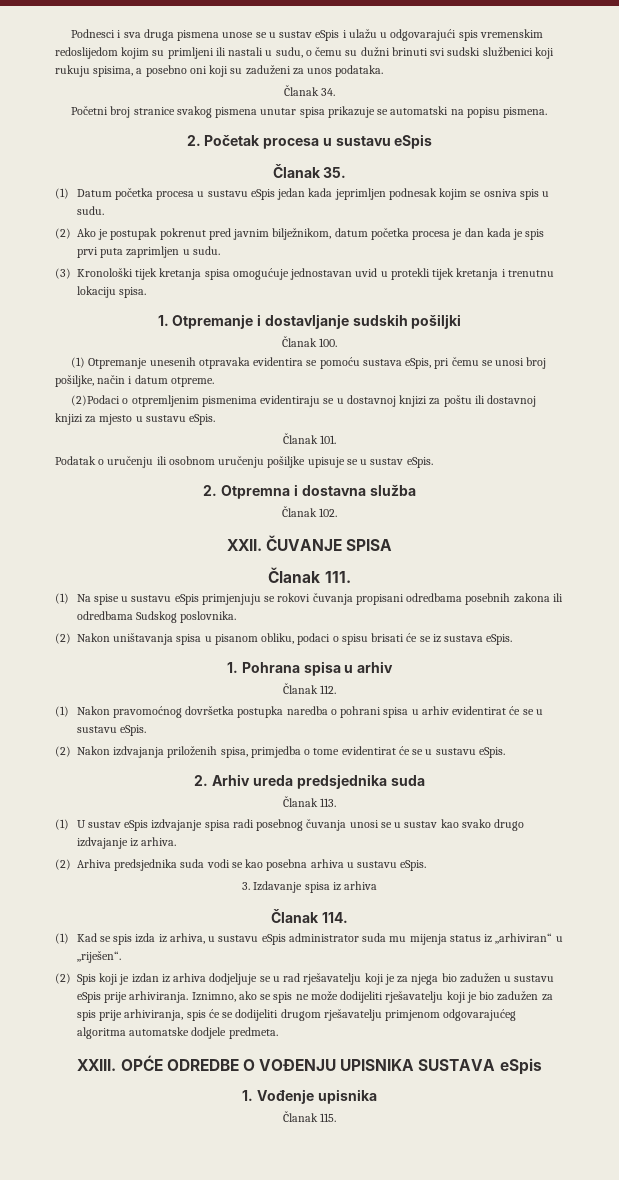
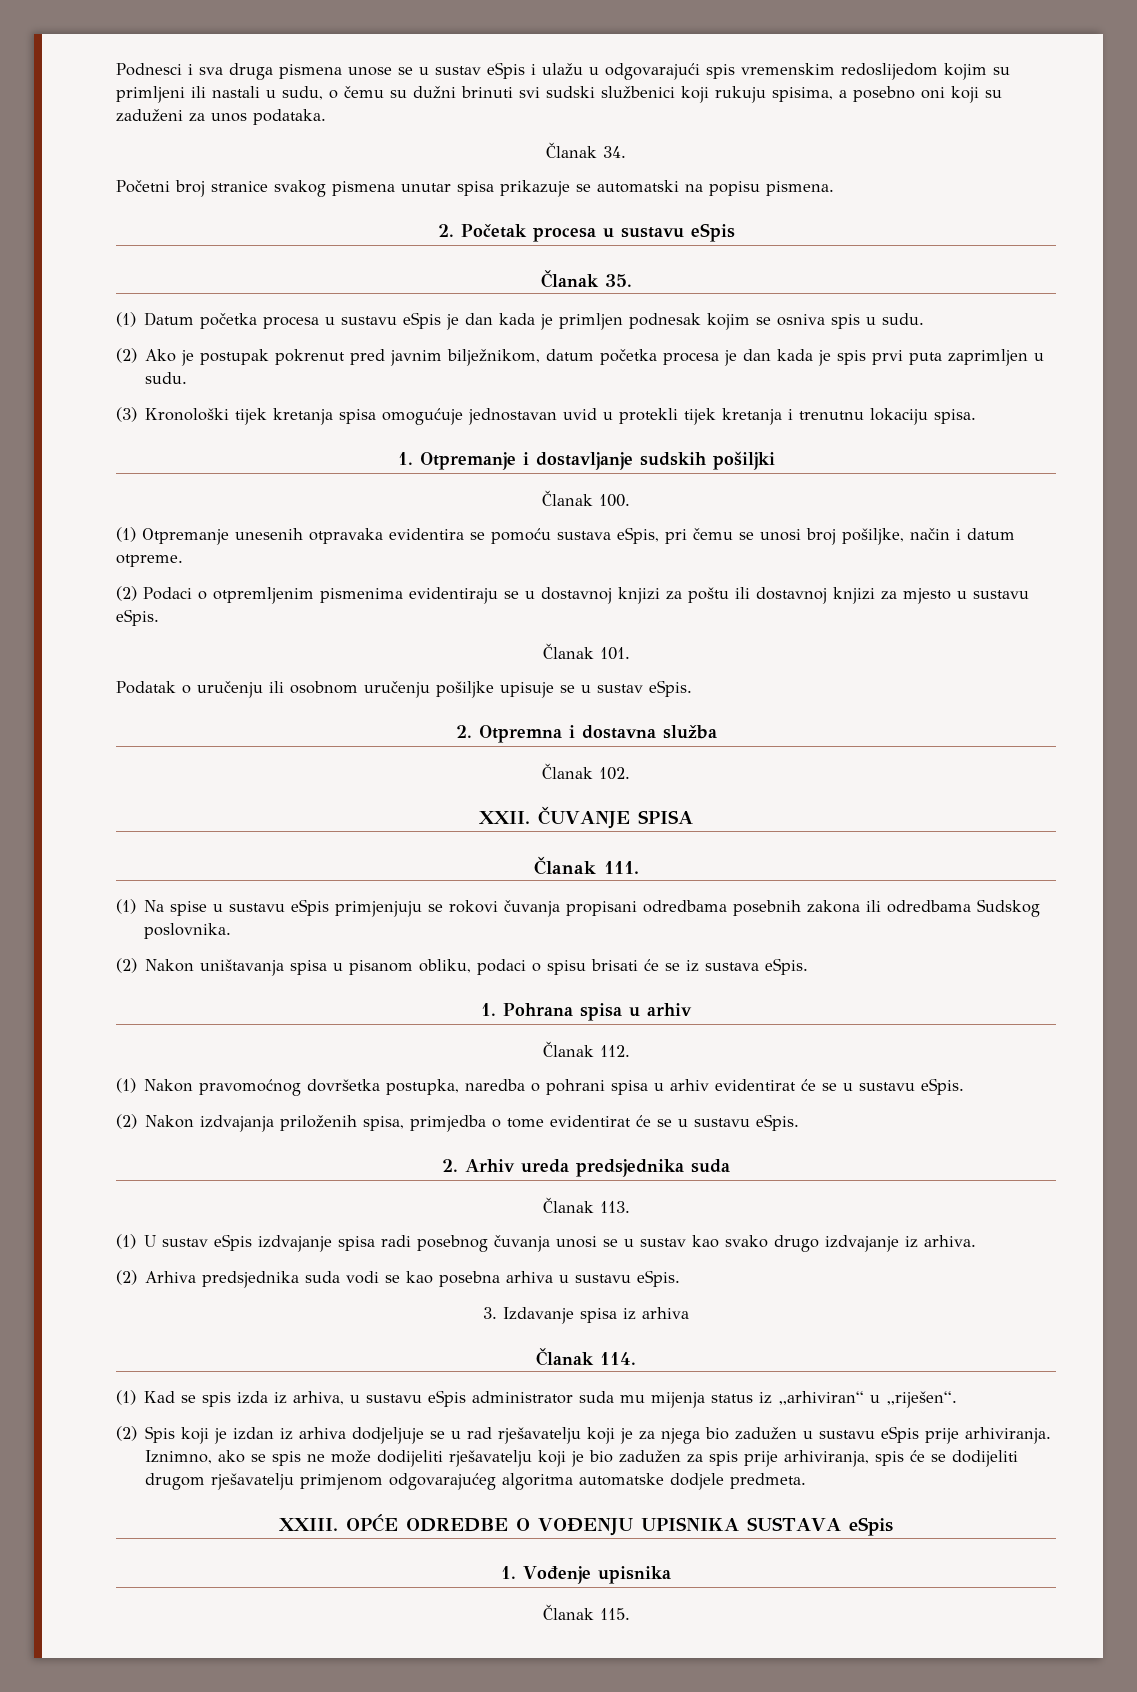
[277,188,386,200] jedan kada jeprimljen -> [446,313,624,330] je dan kada je primljen
[71,395,121,406] (2)Podaci -> [116,586,192,601] (2) Podaci
[237,706,284,718] postupka -> [386,1079,460,1095] postupka,

